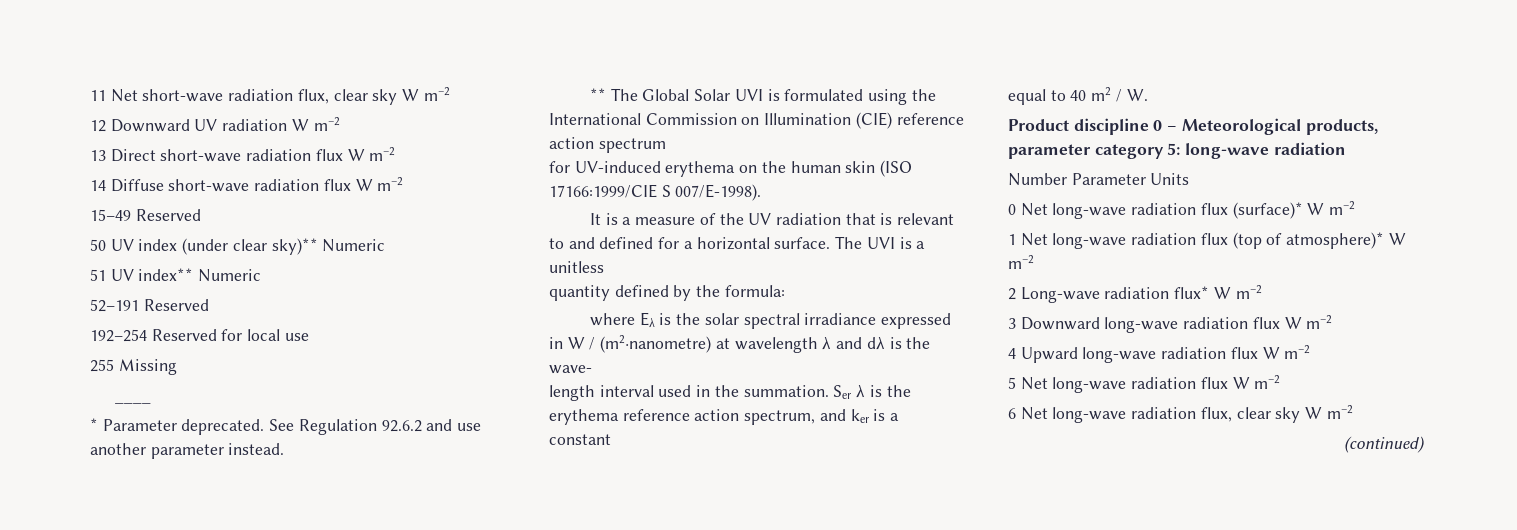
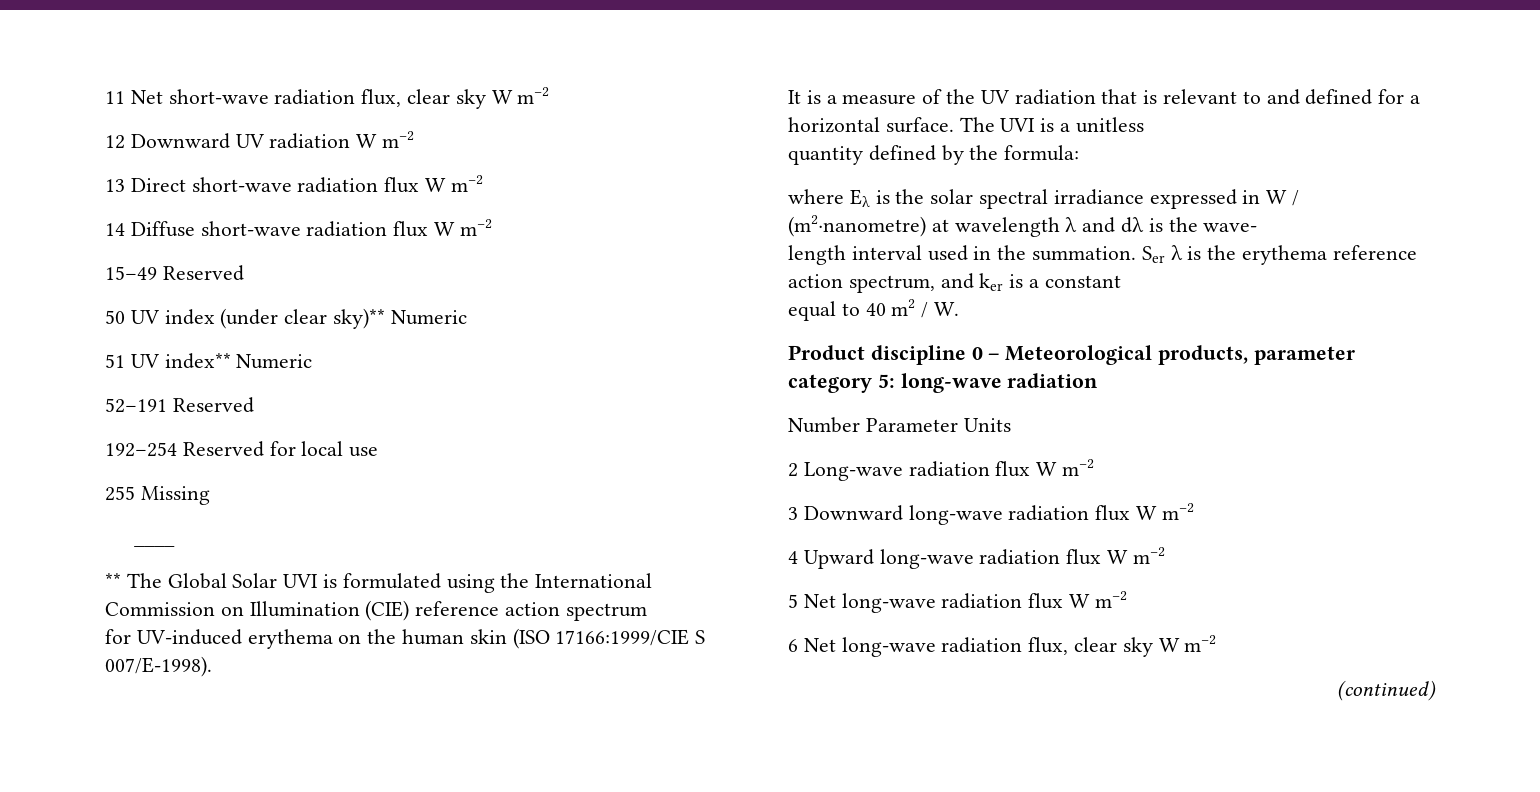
[90,418,482,435] [90,443,285,459] // * Parameter deprecated. See Regulation 92.6.2 and use another parameter instead. -> (175, 545) none
[1008,201,1356,219] [1008,232,1406,249] [1008,255,1034,269] // 0 Net long-wave radiation flux (surface)* W m–2 // 1 Net long-wave radiation flux (top of atmosphere)* W m–2 -> (1011, 425) none
[1174,286,1210,299] flux* -> [995,461,1031,477] flux

